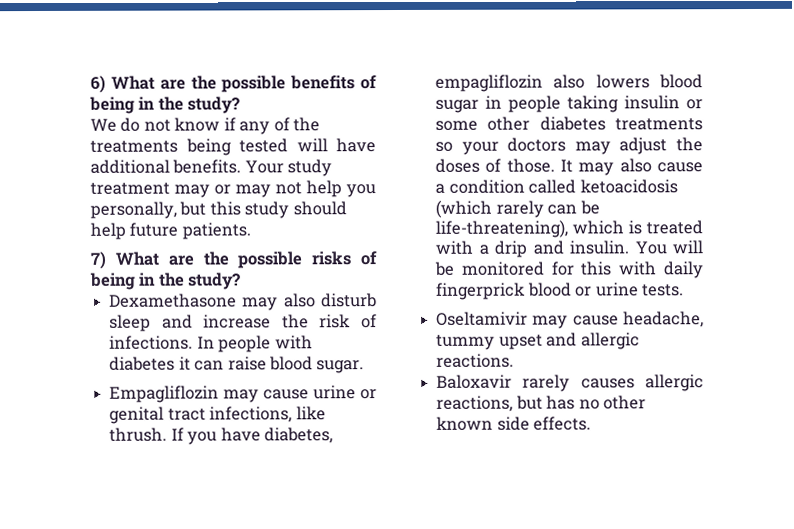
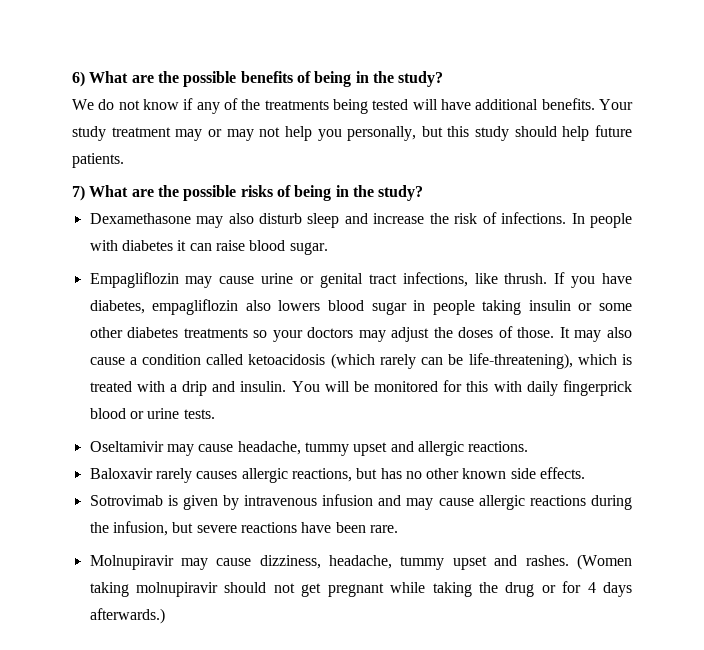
(592, 423) none -> [89,494,632,510] [89,521,398,536] [89,554,632,570] [89,581,632,597] [89,608,165,624] // Sotrovimab is given by intravenous infusion and may cause allergic reactions during the infusion, but severe reactions have been rare. // Molnupiravir may cause dizziness, headache, tummy upset and rashes. (Women taking molnupiravir should not get pregnant while taking the drug or for 4 days afterwards.)

